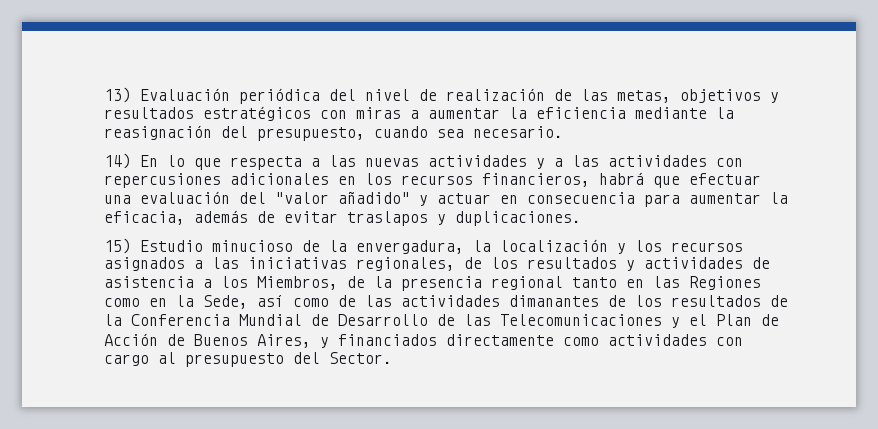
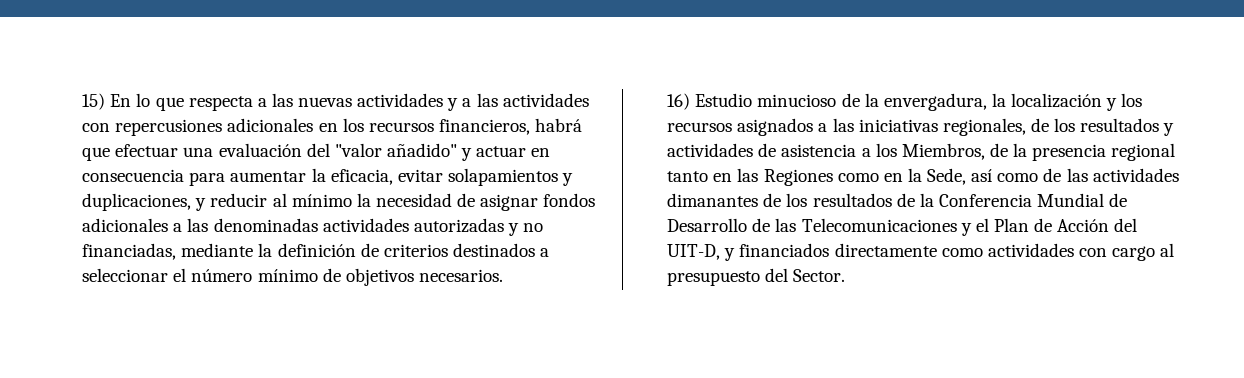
[104,87,780,104] [104,106,735,121] [104,125,564,141] [104,153,132,169] 13) Evaluación periódica del nivel de realización de las metas, objetivos y resultados estratégicos con miras a aumentar la eficiencia mediante la reasignación del presupuesto, cuando sea necesario. // 14) -> [82,93,106,110] 15)
[194,210,582,226] [104,238,132,254] además de evitar traslapos y duplicaciones. // 15) -> [397,168,574,186] [82,193,596,211] [82,218,544,236] [82,243,550,260] [82,268,503,286] [667,93,691,110] evitar solapamientos y duplicaciones, y reducir al mínimo la necesidad de asignar fondos adicionales a las denominadas actividades autorizadas y no financiadas, mediante la definición de criterios destinados a seleccionar el número mínimo de objetivos necesarios. // 16)
[167,334,312,348] de Buenos Aires, -> [1114,218,1138,232] [667,244,721,260] del UIT-D,

